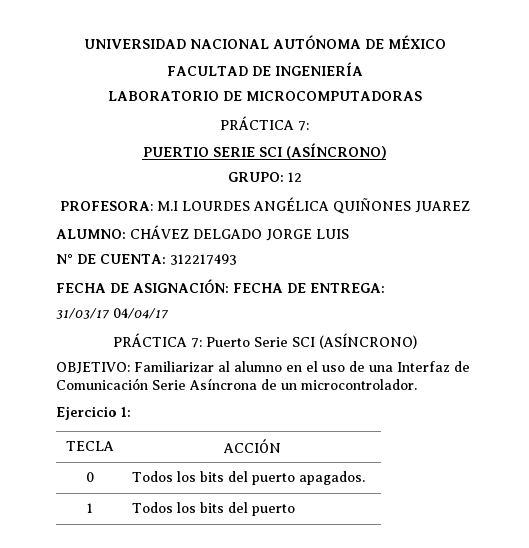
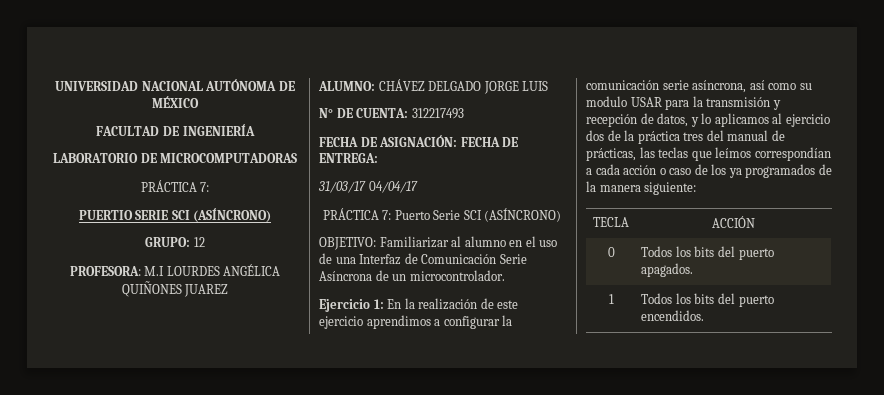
(131, 412) none -> [387,298,519,310] [319,315,513,329] [586,80,812,93] [586,96,781,110] [586,113,830,127] [586,130,785,144] [586,147,831,161] [586,164,832,178] [586,181,697,195] En la realización de este ejercicio aprendimos a configurar la comunicación serie asíncrona, así como su modulo USAR para la transmisión y recepción de datos, y lo aplicamos al ejercicio dos de la práctica tres del manual de prácticas, las teclas que leímos correspondían a cada acción o caso de los ya programados de la manera siguiente:
(296, 510) none -> [641,310,705,321] encendidos.

